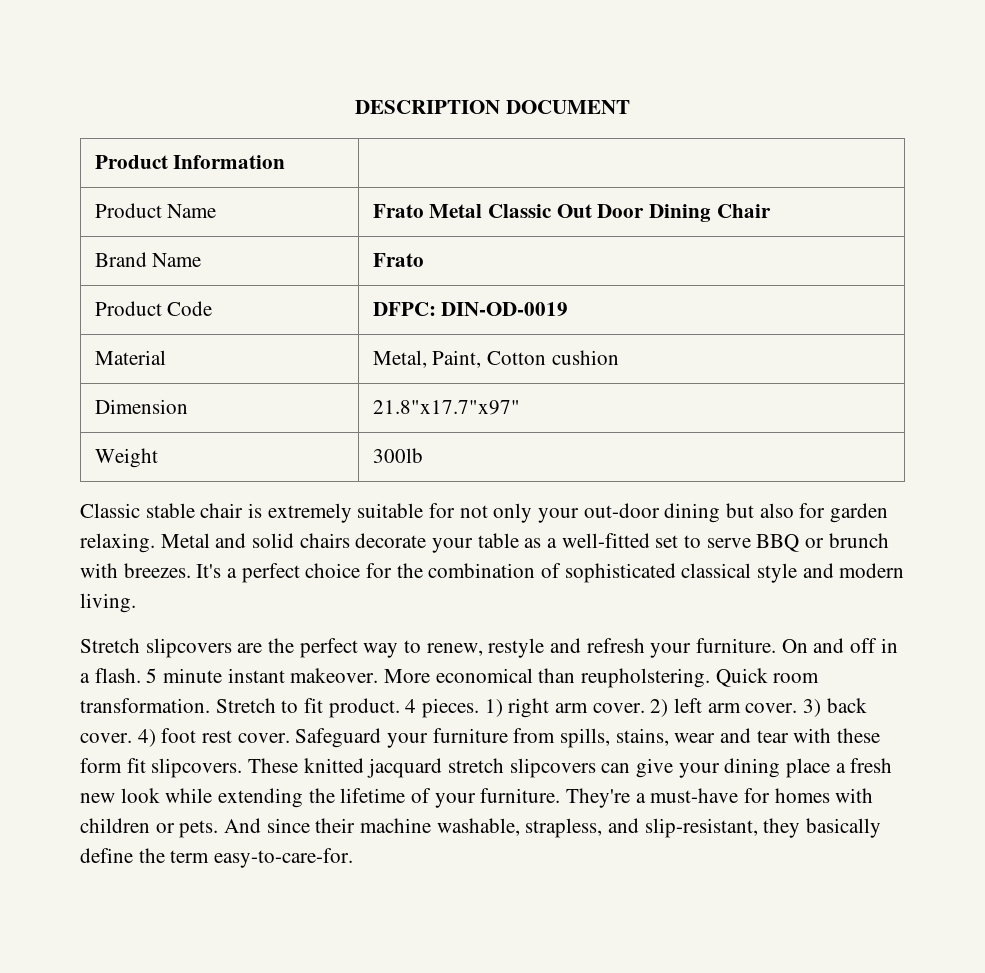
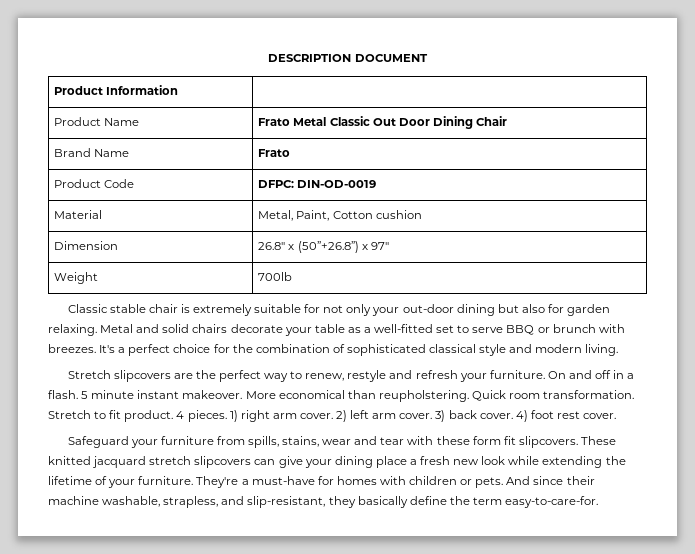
[372,400,520,415] 21.8"x17.7"x97" -> [258,241,389,253] 26.8" x (50”+26.8”) x 97"
[372,448,423,463] 300lb -> [258,272,293,281] 700lb
(290, 738) none -> (617, 416) //

